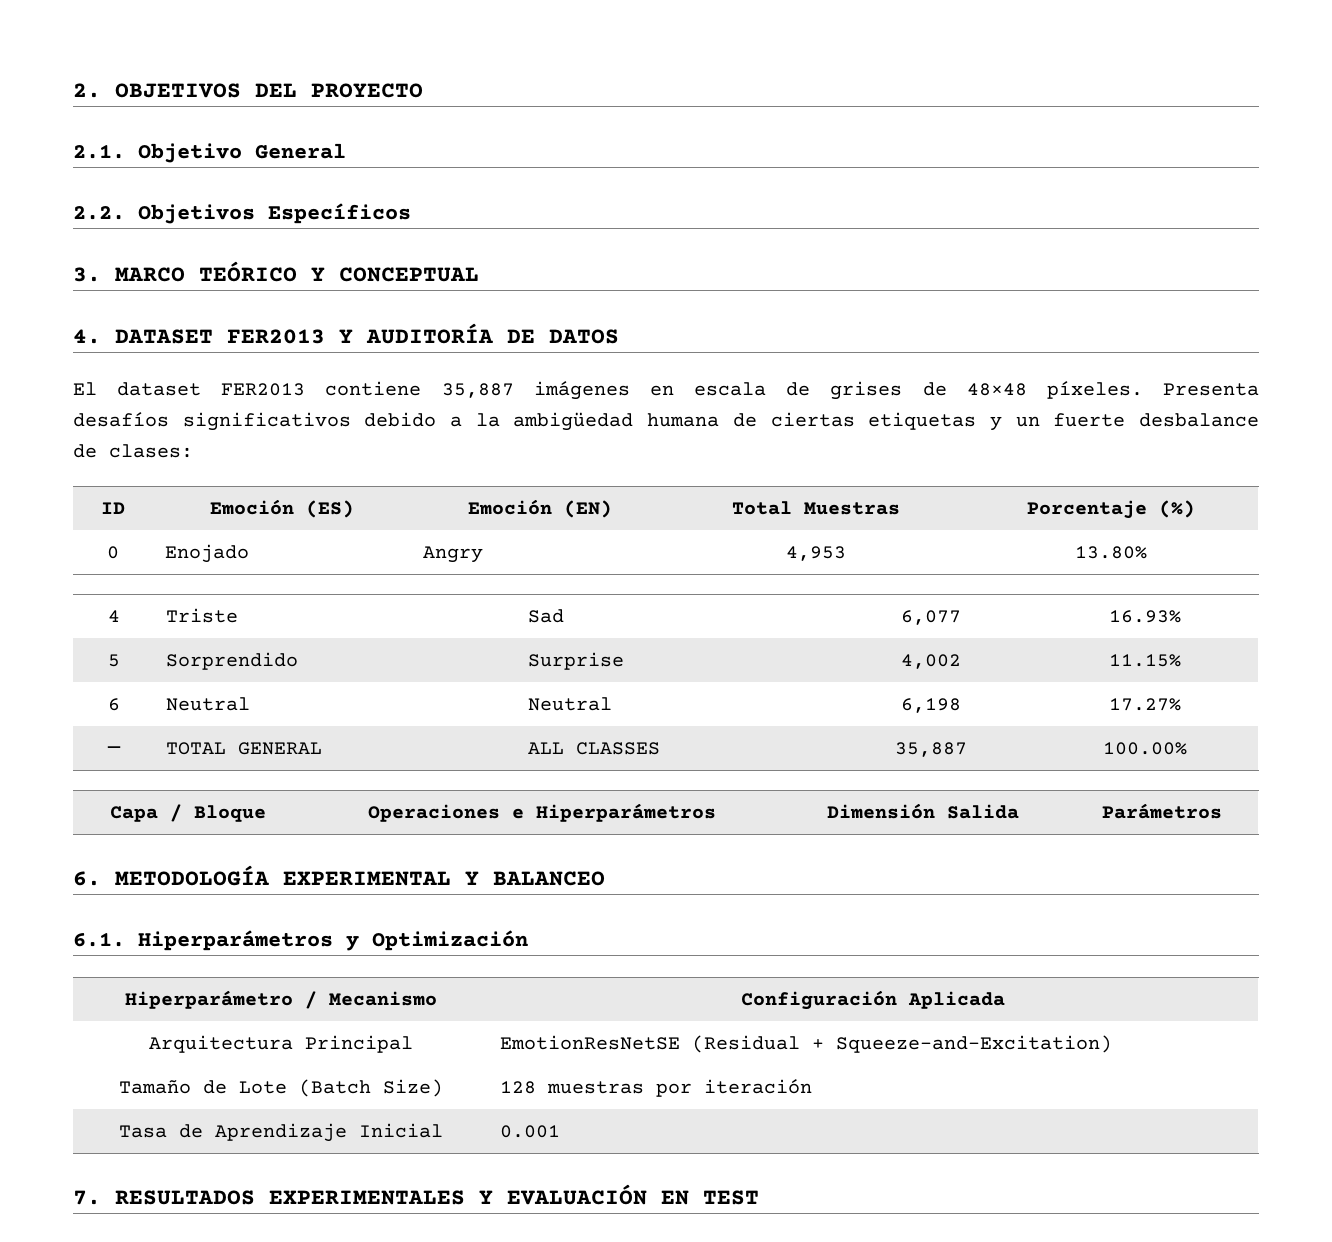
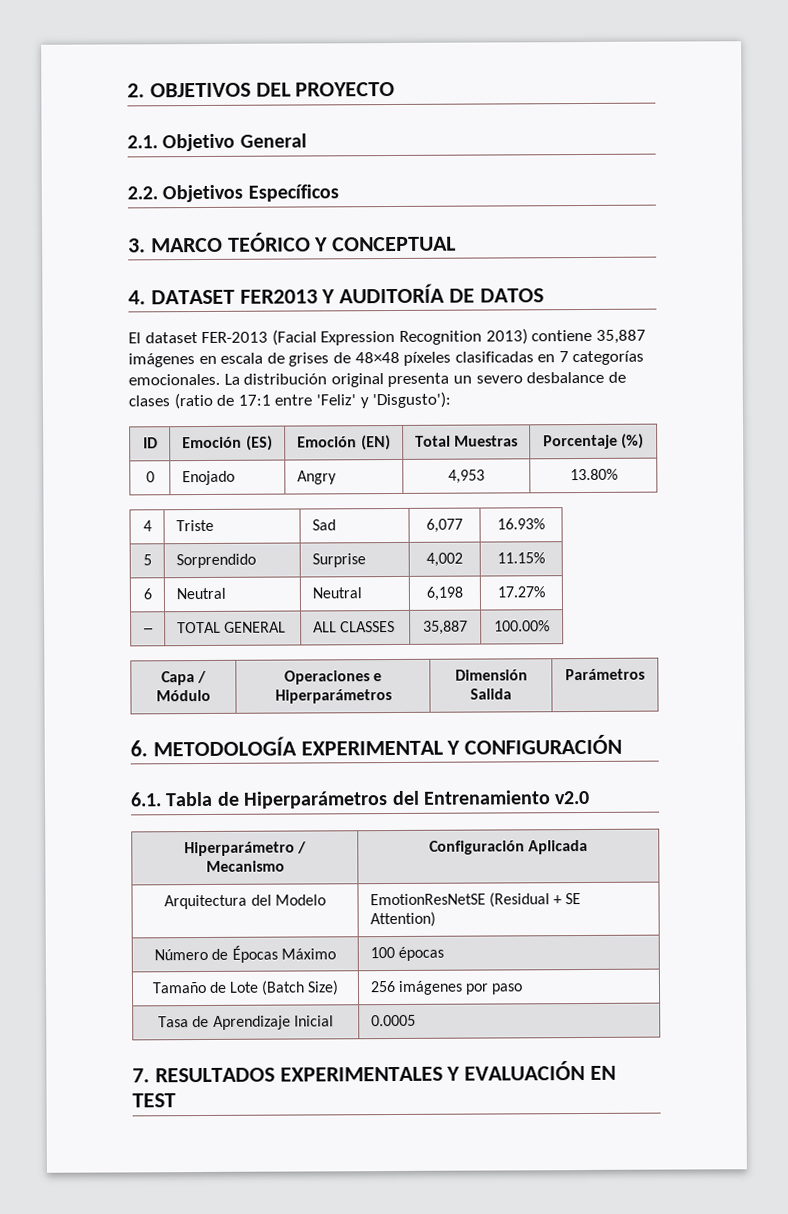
[221,383,306,396] FER2013 -> [201,328,528,346] FER-2013 (Facial Expression Recognition 2013)
[1046,381,1260,399] [73,412,1259,431] [73,444,193,458] píxeles. Presenta desafíos significativos debido a la ambigüedad humana de ciertas etiquetas y un fuerte desbalance de clases: -> [403,350,645,366] [128,371,626,388] [128,391,452,410] píxeles clasificadas en 7 categorías emocionales. La distribución original presenta un severo desbalance de clases (ratio de 17:1 entre 'Feliz' y 'Disgusto'):
[193,805,266,822] Bloque -> [156,689,211,702] Módulo
[493,871,605,886] BALANCEO -> [464,734,623,755] CONFIGURACIÓN
[138,930,528,951] Hiperparámetros y Optimización -> [165,790,591,809] Tabla de Hiperparámetros del Entrenamiento v2.0
[304,1035,413,1053] Principal -> [250,894,326,906] del Modelo
[836,1035,1113,1053] Squeeze-and-Excitation) -> [565,893,582,905] [369,911,436,928] [154,945,336,963] [369,946,445,961] SE Attention) // Número de Épocas Máximo | 100 épocas
[500,1079,813,1097] 128 muestras por iteración -> [369,980,524,995] 256 imágenes por paso
[500,1125,561,1138] 0.001 -> [370,1014,416,1027] 0.0005

